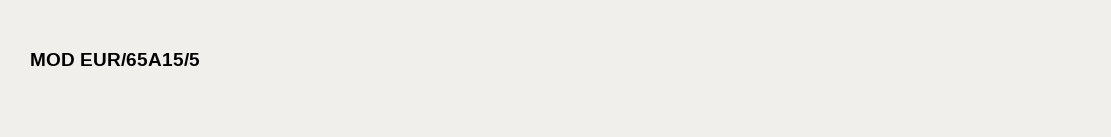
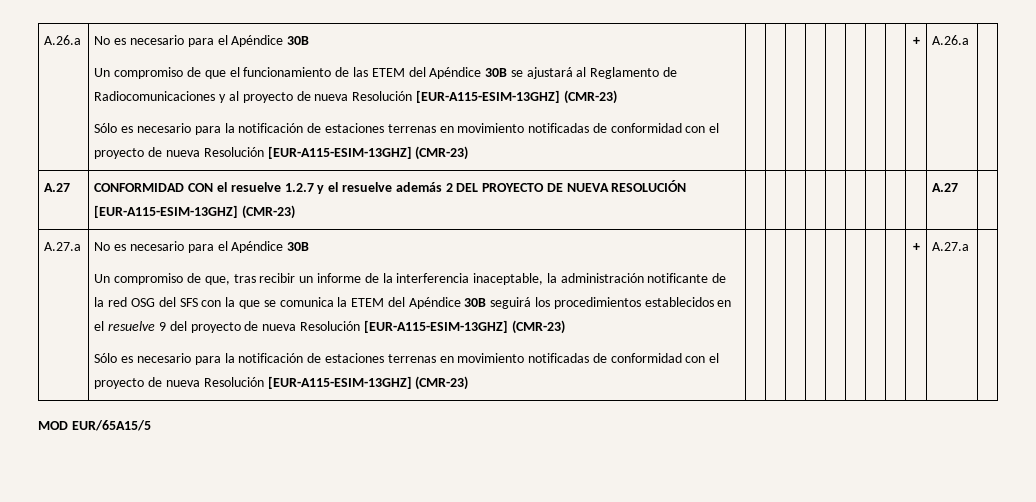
(30, 59) none -> [44,35,82,45] [94,35,310,47] [94,67,677,79] [94,90,617,104] [94,123,720,135] [94,146,469,160] [912,37,920,45] [932,35,970,45] [44,183,71,192] [94,180,687,194] [94,205,296,219] [932,183,959,192] [44,242,82,251] [94,241,310,253] [94,273,727,285] [94,297,732,309] [94,320,565,334] [94,353,720,365] [94,376,469,390] [912,243,920,251] [932,242,970,251] A.26.a | No es necesario para el Apéndice 30B // Un compromiso de que el funcionamiento de las ETEM del Apéndice 30B se ajustará al Reglamento de Radiocomunicaciones y al proyecto de nueva Resolución [EUR-A115-ESIM-13GHZ] (CMR-23) // Sólo es necesario para la notificación de estaciones terrenas en movimiento notificadas de conformidad con el proyecto de nueva Resolución [EUR-A115-ESIM-13GHZ] (CMR-23) | | | | | | | | | + | A.26.a | // A.27 | CONFORMIDAD CON el resuelve 1.2.7 y el resuelve además 2 DEL PROYECTO DE NUEVA RESOLUCIÓN [EUR-A115-ESIM-13GHZ] (CMR-23) | | | | | | | | | | A.27 | // A.27.a | No es necesario para el Apéndice 30B // Un compromiso de que, tras recibir un informe de la interferencia inaceptable, la administración notificante de la red OSG del SFS con la que se comunica la ETEM del Apéndice 30B seguirá los procedimientos establecidos en el resuelve 9 del proyecto de nueva Resolución [EUR-A115-ESIM-13GHZ] (CMR-23) // Sólo es necesario para la notificación de estaciones terrenas en movimiento notificadas de conformidad con el proyecto de nueva Resolución [EUR-A115-ESIM-13GHZ] (CMR-23) | | | | | | | | | + | A.27.a | //

